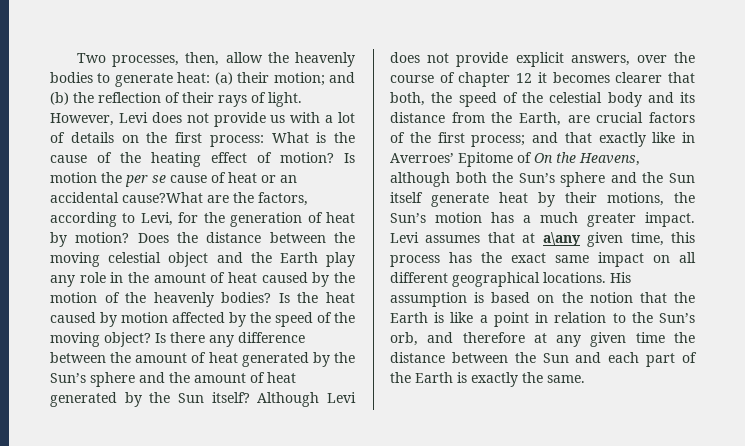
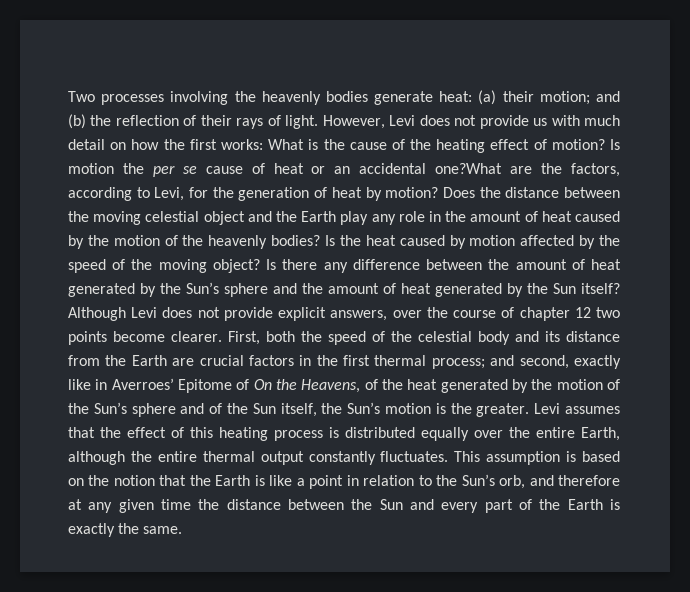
[112,52,263,67] processes, then, allow -> [101,91,229,105] processes involving
[97,73,111,83] to -> (368, 96) none
[325,112,355,123] [50,132,264,147] a lot of details on the first process: -> [583,115,620,126] [68,139,263,150] much detail on how the first works:
[122,192,203,203] cause?What -> [435,163,503,174] one?What
[537,72,695,83] [390,92,425,106] it becomes clearer that both, -> [596,307,620,318] [68,331,295,345] two points become clearer. First, both
[519,112,561,126] Earth, -> [131,355,167,366] Earth
[390,132,465,143] of the first -> [299,355,427,366] in the first thermal
[564,132,592,143] that -> [519,355,569,369] second,
[390,172,695,187] [390,192,695,207] [390,212,695,227] [390,232,695,247] [390,252,696,267] [390,272,631,287] although both the Sun’s sphere and the Sun itself generate heat by their motions, the Sun’s motion has a much greater impact. Levi assumes that at a\any given time, this process has the exact same impact on all different geographical locations. His -> [364,379,620,393] [68,402,621,417] [68,427,620,441] [68,451,481,465] of the heat generated by the motion of the Sun’s sphere and of the Sun itself, the Sun’s motion is the greater. Levi assumes that the effect of this heating process is distributed equally over the entire Earth, although the entire thermal output constantly fluctuates. This
[608,352,640,363] each -> [441,502,479,513] every

